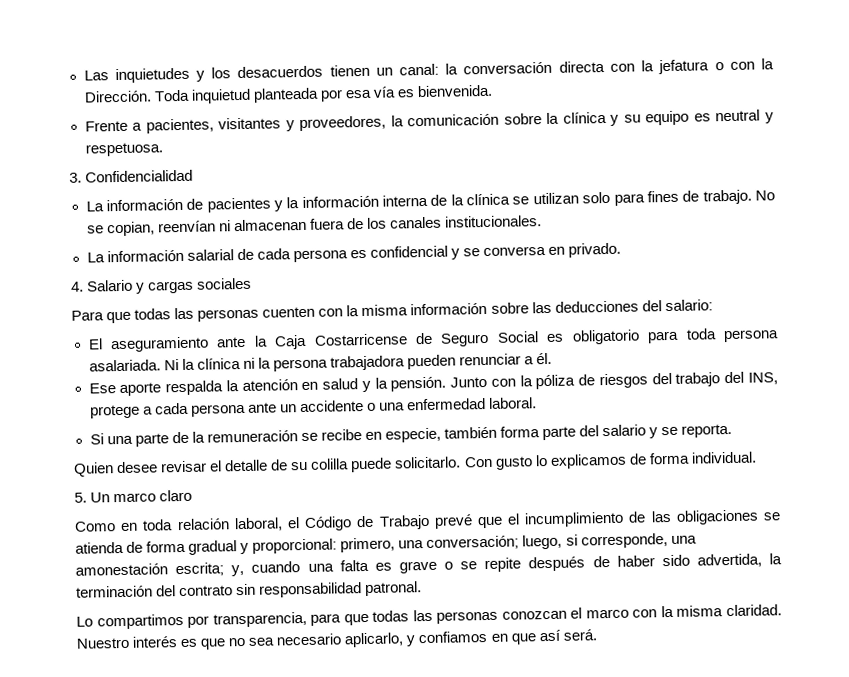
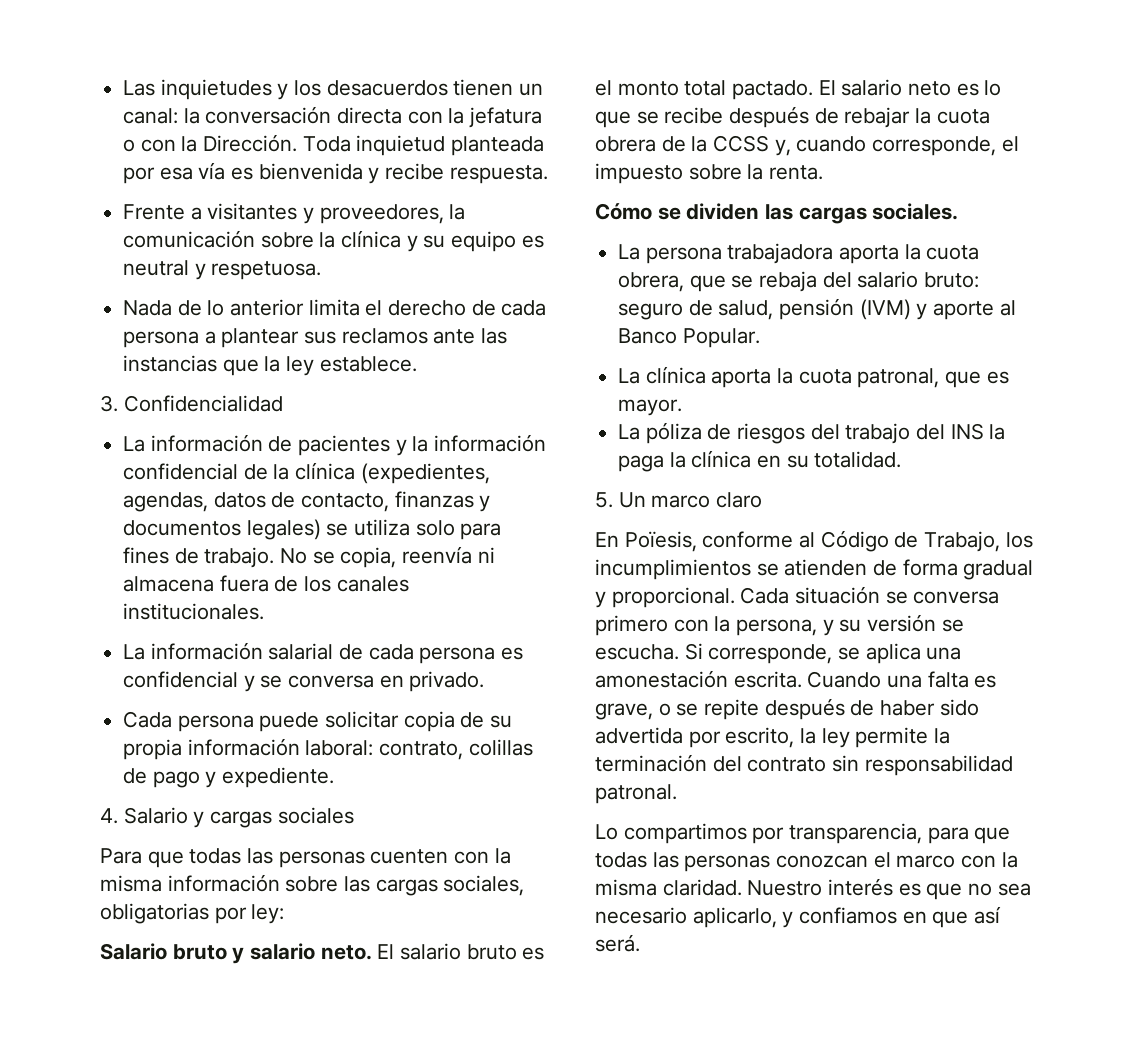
[416,84,493,98] bienvenida. -> [258,163,548,184] bienvenida y recibe respuesta.
[145,118,214,134] pacientes, -> (202, 213) none
(163, 149) none -> [123,299,547,316] [123,328,508,348] [123,355,417,376] // Nada de lo anterior limita el derecho de cada persona a plantear sus reclamos ante las instancias que la ley establece.
[382,194,429,207] interna -> [123,463,239,480] confidencial
[512,192,579,205] se utilizan -> [360,463,490,484] [123,491,491,512] [123,519,411,540] (expedientes, agendas, datos de contacto, finanzas y documentos legales) se utiliza
[106,218,307,237] copian, reenvían ni almacenan -> [340,546,495,568] [123,576,215,592] copia, reenvía ni almacena
(622, 250) none -> [123,711,513,732] [123,738,533,760] [123,767,335,788] // Cada persona puede solicitar copia de su propia información laboral: contrato, colillas de pago y expediente.
[554,299,713,313] [87,328,779,353] [88,352,553,372] [88,375,533,397] deducciones del salario: // El aseguramiento ante la Caja Costarricense de Seguro Social es obligatorio para toda persona asalariada. Ni la clínica ni la persona trabajadora pueden renunciar a él. // Ese aporte respalda la atención en salud y la pensión. Junto con la -> [375,875,525,896] [100,903,285,924] [100,943,545,964] [595,79,1002,100] [595,106,990,128] [595,135,1019,156] [595,163,824,184] [595,203,959,224] [618,243,980,264] [618,271,980,292] [618,298,1016,320] [618,328,760,348] [618,366,1009,388] [618,399,683,416] [618,424,641,440] cargas sociales, obligatorias por ley: // Salario bruto y salario neto. El salario bruto es el monto total pactado. El salario neto es lo que se recibe después de rebajar la cuota obrera de la CCSS y, cuando corresponde, el impuesto sobre la renta. // Cómo se dividen las cargas sociales. // La persona trabajadora aporta la cuota obrera, que se rebaja del salario bruto: seguro de salud, pensión (IVM) y aporte al Banco Popular. // La clínica aporta la cuota patronal, que es mayor. // La
[748,372,778,385] [89,397,537,419] [89,423,733,447] [73,451,757,477] [74,489,193,503] [74,509,781,532] [75,533,697,555] [75,561,301,577] INS, protege a cada persona ante un accidente o una enfermedad laboral. // Si una parte de la remuneración se recibe en especie, también forma parte del salario y se reporta. // Quien desee revisar el detalle de su colilla puede solicitarlo. Con gusto lo explicamos de forma individual. // 5. Un marco claro // Como en toda relación laboral, el Código de Trabajo prevé que el incumplimiento de las obligaciones se atienda de forma gradual y proporcional: primero, una conversación; luego, si corresponde, una amonestación escrita; y, cuando -> [950,423,1006,440] [618,450,902,472] [595,492,763,508] [595,530,1033,552] [595,559,1034,580] [595,586,1000,608] [595,614,964,636] [595,643,962,664] [595,670,882,688] INS la paga la clínica en su totalidad. // 5. Un marco claro // En Poïesis, conforme al Código de Trabajo, los incumplimientos se atienden de forma gradual y proporcional. Cada situación se conversa primero con la persona, y su versión se escucha. Si corresponde, se aplica una amonestación escrita. Cuando
[398,560,437,574] grave -> [595,703,653,720] grave,
[696,553,762,568] advertida, -> [595,727,929,748] advertida por escrito, la ley permite

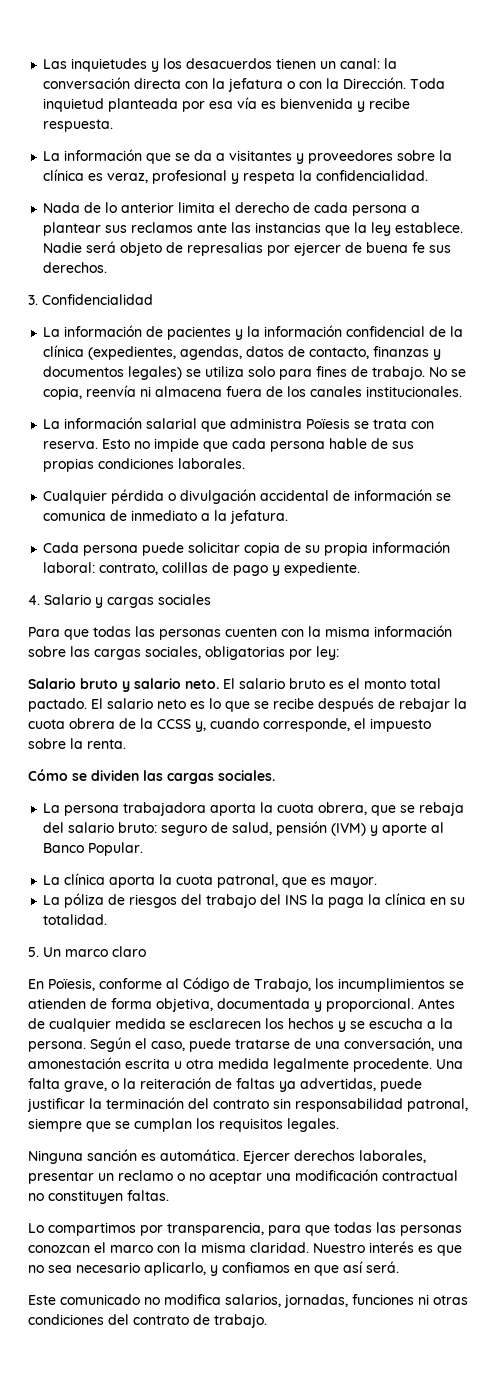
[123,203,466,224] [123,230,544,252] [123,260,322,280] Frente a visitantes y proveedores, la comunicación sobre la clínica y su equipo es neutral y respetuosa. -> [43,149,453,164] [43,169,429,184] La información que se da a visitantes y proveedores sobre la clínica es veraz, profesional y respeta la confidencialidad.
(417, 364) none -> [43,241,452,256] [43,262,108,273] Nadie será objeto de represalias por ejercer de buena fe sus derechos.
[339,644,524,664] [123,671,485,692] de cada persona es confidencial y se conversa en privado. -> [201,418,435,432] [43,438,415,452] [43,458,246,472] [43,489,452,504] [43,510,289,524] que administra Poïesis se trata con reserva. Esto no impide que cada persona hable de sus propias condiciones laborales. // Cualquier pérdida o divulgación accidental de información se comunica de inmediato a la jefatura.
[963,560,1034,580] [595,586,1000,608] [595,614,964,636] [595,643,962,664] [595,670,997,688] [595,698,979,720] [595,727,929,748] gradual y proporcional. Cada situación se conversa primero con la persona, y su versión se escucha. Si corresponde, se aplica una amonestación escrita. Cuando una falta es grave, o se repite después de haber sido advertida por escrito, la ley permite -> [156,998,455,1012] [28,1018,453,1032] [28,1037,463,1052] [28,1057,463,1072] [28,1077,422,1092] [27,1098,85,1112] objetiva, documentada y proporcional. Antes de cualquier medida se esclarecen los hechos y se escucha a la persona. Según el caso, puede tratarse de una conversación, una amonestación escrita u otra medida legalmente procedente. Una falta grave, o la reiteración de faltas ya advertidas, puede justificar
[595,784,677,804] patronal. -> [407,1098,468,1112] [28,1118,339,1132] [28,1149,426,1164] [28,1169,458,1184] [28,1190,169,1204] patronal, siempre que se cumplan los requisitos legales. // Ninguna sanción es automática. Ejercer derechos laborales, presentar un reclamo o no aceptar una modificación contractual no constituyen faltas.
(640, 943) none -> [28,1294,468,1308] [28,1314,267,1328] // Este comunicado no modifica salarios, jornadas, funciones ni otras condiciones del contrato de trabajo.

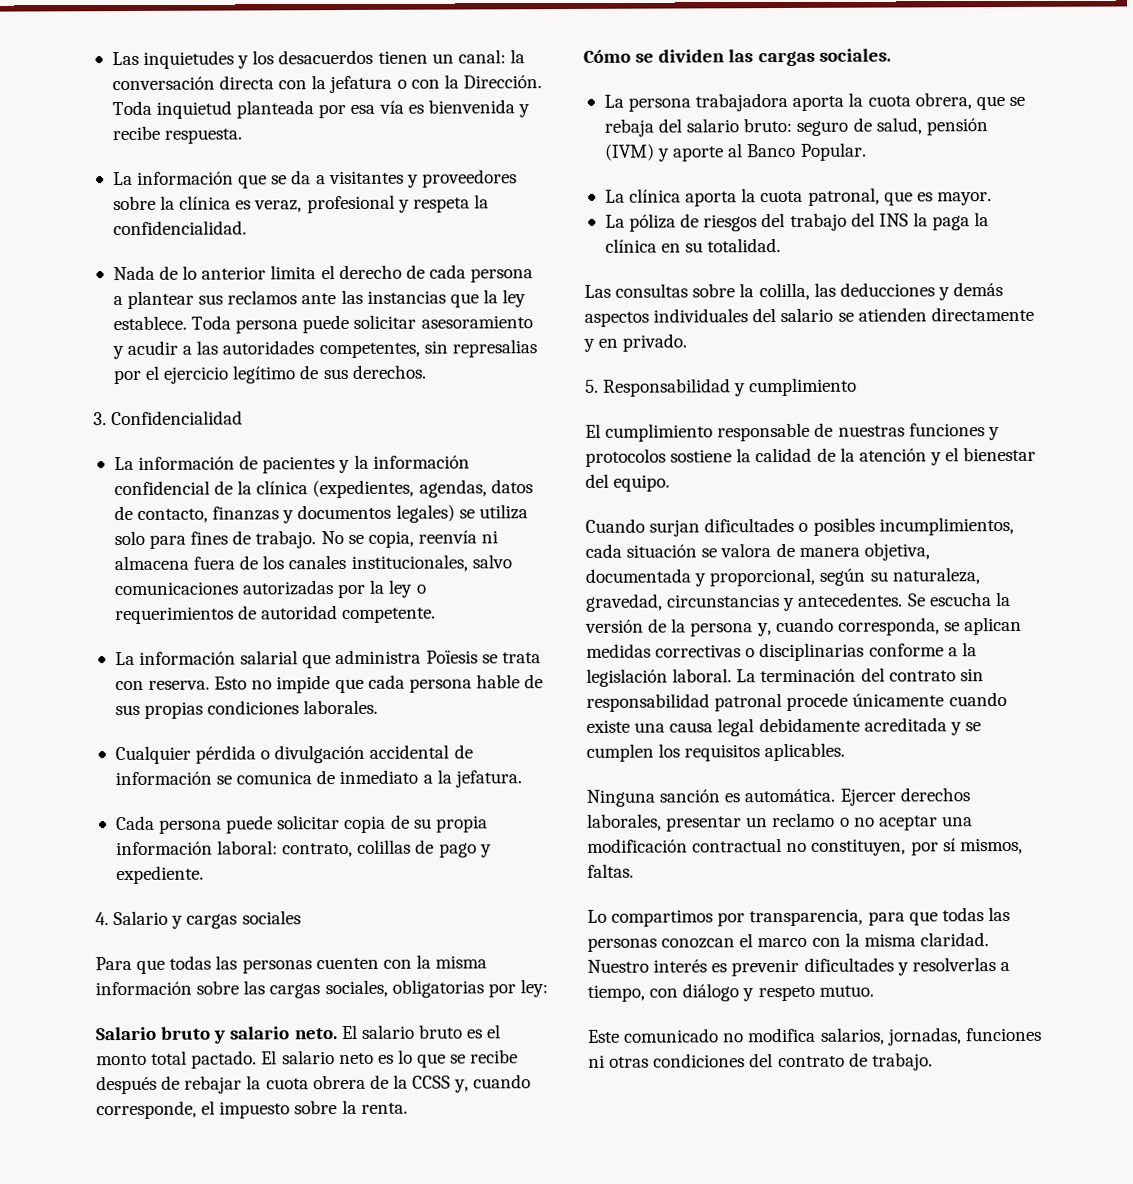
[43,241,426,256] Nadie será objeto de represalias por ejercer de buena fe -> [191,314,533,334] [111,339,537,360] [112,365,320,385] Toda persona puede solicitar asesoramiento y acudir a las autoridades competentes, sin represalias por el ejercicio legítimo de
[366,386,463,397] institucionales. -> [350,554,512,572] [113,579,427,599] [114,605,437,625] institucionales, salvo comunicaciones autorizadas por la ley o requerimientos de autoridad competente.
[28,946,146,957] [28,977,464,992] [28,998,455,1012] [28,1018,453,1032] [28,1037,463,1052] [28,1057,463,1072] [28,1077,422,1092] [27,1098,102,1112] 5. Un marco claro // En Poïesis, conforme al Código de Trabajo, los incumplimientos se atienden de forma objetiva, documentada y proporcional. Antes de cualquier medida se esclarecen los hechos y se escucha a la persona. Según el caso, puede tratarse de una conversación, una amonestación escrita u otra medida legalmente procedente. Una falta grave, o la reiteración de faltas ya advertidas, puede justificar la -> [584,282,1004,301] [584,306,1034,327] [583,333,688,352] [585,377,858,397] [585,422,1000,442] [585,446,1037,467] [585,473,671,492] [585,516,1014,537] [585,542,930,561] [585,567,980,587] [586,591,1011,612] [585,616,1023,637] [586,642,977,662] [586,668,757,687] Las consultas sobre la colilla, las deducciones y demás aspectos individuales del salario se atienden directamente y en privado. // 5. Responsabilidad y cumplimiento // El cumplimiento responsable de nuestras funciones y protocolos sostiene la calidad de la atención y el bienestar del equipo. // Cuando surjan dificultades o posibles incumplimientos, cada situación se valora de manera objetiva, documentada y proporcional, según su naturaleza, gravedad, circunstancias y antecedentes. Se escucha la versión de la persona y, cuando corresponda, se aplican medidas correctivas o disciplinarias conforme a la legislación laboral. La
[407,1098,468,1112] [28,1118,192,1132] patronal, siempre que se cumplan -> [714,692,1007,712] [586,717,981,737] [586,743,654,762] patronal procede únicamente cuando existe una causa legal debidamente acreditada y se cumplen
[287,1118,339,1132] legales. -> [764,742,846,762] aplicables.
[48,1190,123,1204] constituyen -> [811,837,1023,856] constituyen, por sí mismos,
[437,1245,462,1256] [28,1261,399,1276] que no sea necesario aplicarlo, y confiamos en que así será. -> [731,957,1010,977] [587,983,874,1002] prevenir dificultades y resolverlas a tiempo, con diálogo y respeto mutuo.

